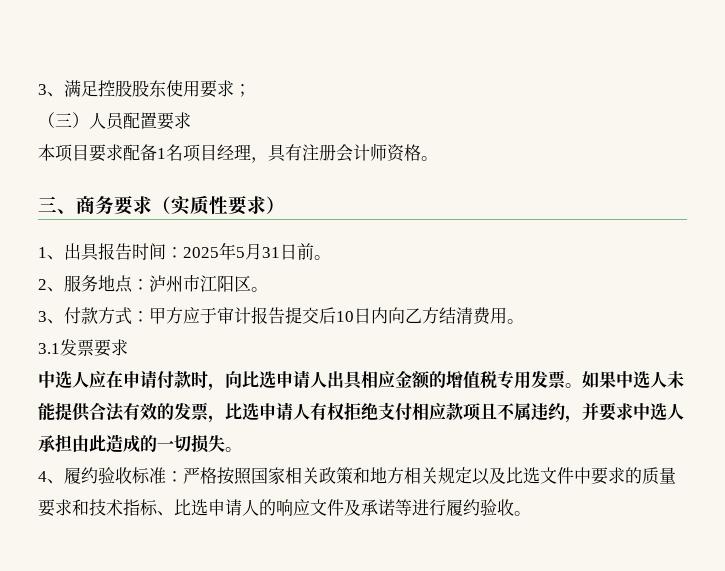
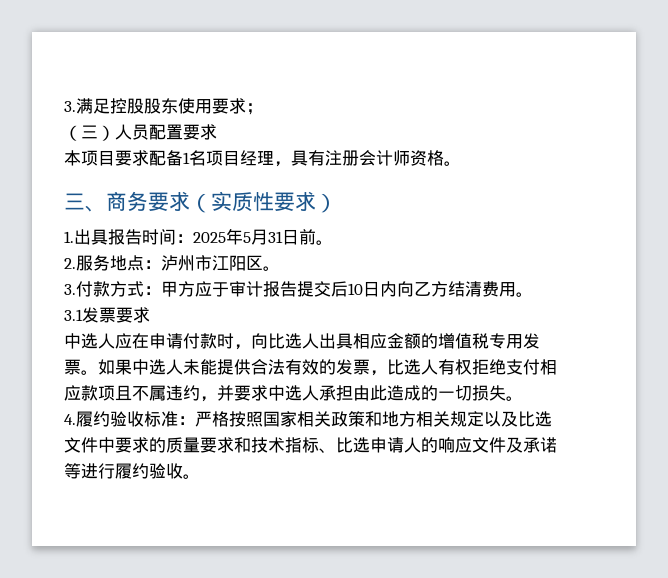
[38,84,64,97] 3、 -> [64,101,76,112] 3.
[38,247,64,260] 1、 -> [64,231,74,243] 1.
[38,279,64,292] 2、 -> [64,258,76,269] 2.
[38,311,64,324] 3、 -> [64,284,76,295] 3.
[276,370,310,389] 申请 -> (302, 341) none
[259,402,293,421] 申请 -> (421, 367) none
[38,471,64,484] 4、 -> [64,414,76,425] 4.

